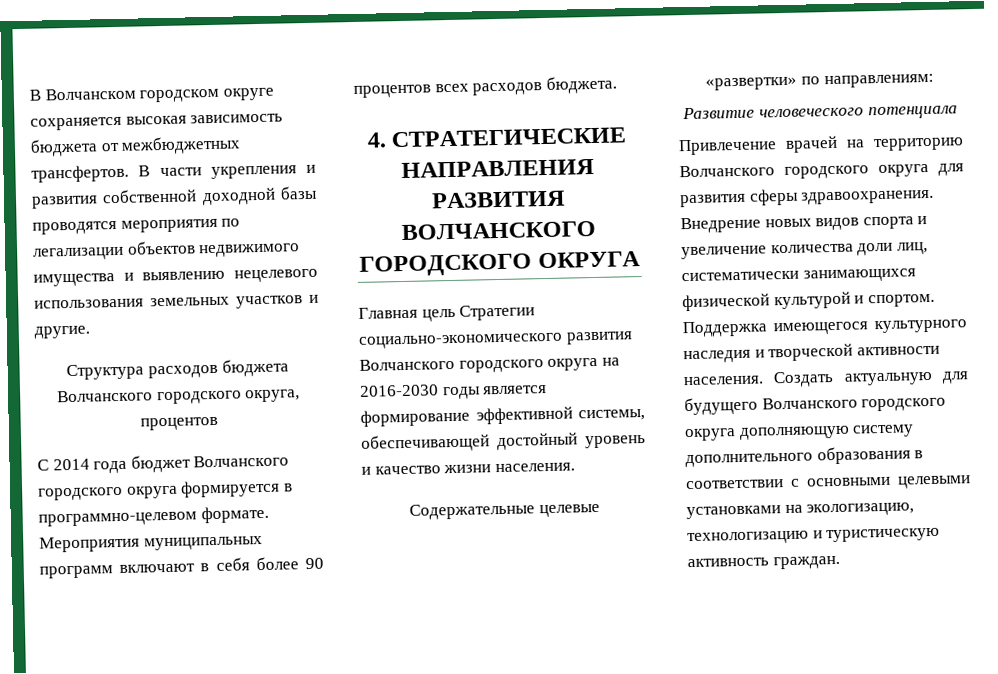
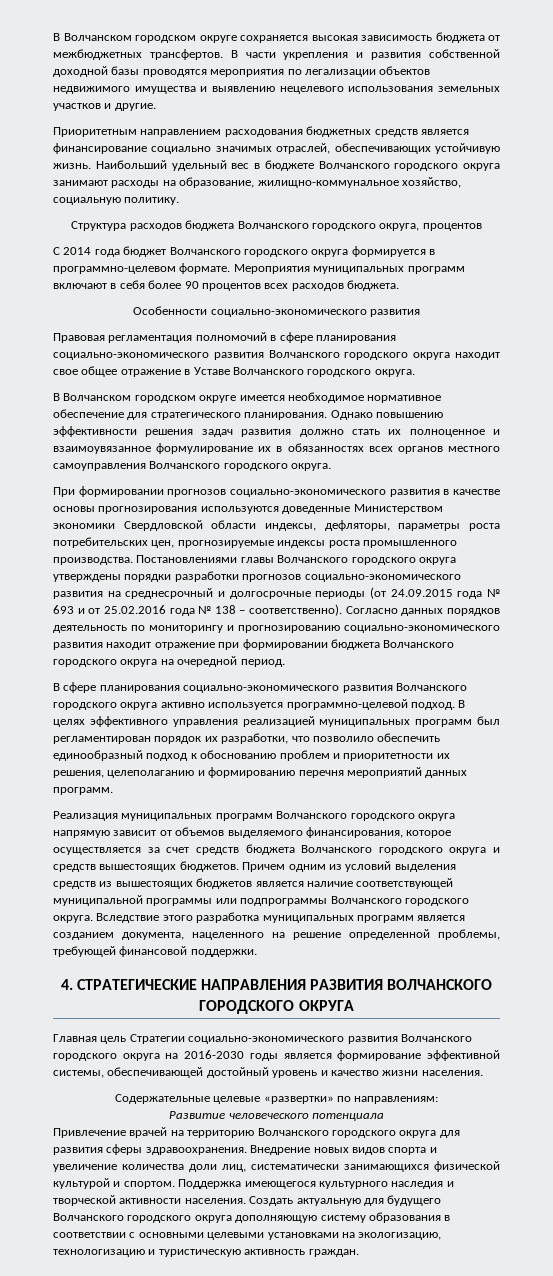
(90, 332) none -> [53,126,469,137] [53,143,500,154] [53,160,500,171] [53,177,461,188] [53,197,180,205] // Приоритетным направлением расходования бюджетных средств является финансирование социально значимых отраслей, обеспечивающих устойчивую жизнь. Наибольший удельный вес в бюджете Волчанского городского округа занимают расходы на образование, жилищно-коммунальное хозяйство, социальную политику.
(617, 84) none -> [133,306,420,317] [53,332,396,343] [53,350,501,360] [53,366,415,377] [53,392,442,403] [53,409,443,420] [53,426,500,437] [53,443,501,454] [53,461,332,471] [53,486,501,497] [53,504,443,514] [53,520,501,531] [53,537,457,548] [53,555,456,565] [53,571,461,582] [53,587,501,599] [53,604,500,616] [53,625,500,633] [53,639,455,650] [53,656,285,667] [53,682,467,693] [53,699,466,710] [53,716,500,727] [53,733,441,744] [53,750,450,761] [53,767,468,778] [53,787,113,795] [53,811,455,821] [53,827,452,838] [53,844,500,855] [53,861,456,872] [53,878,454,889] [53,895,469,906] [53,912,466,923] [53,929,500,940] [53,946,257,957] // Особенности социально-экономического развития // Правовая регламентация полномочий в сфере планирования социально-экономического развития Волчанского городского округа находит свое общее отражение в Уставе Волчанского городского округа. // В Волчанском городском округе имеется необходимое нормативное обеспечение для стратегического планирования. Однако повышению эффективности решения задач развития должно стать их полноценное и взаимоувязанное формулирование их в обязанностях всех органов местного самоуправления Волчанского городского округа. // При формировании прогнозов социально-экономического развития в качестве основы прогнозирования используются доведенные Министерством экономики Свердловской области индексы, дефляторы, параметры роста потребительских цен, прогнозируемые индексы роста промышленного производства. Постановлениями главы Волчанского городского округа утверждены порядки разработки прогнозов социально-экономического развития на среднесрочный и долгосрочные периоды (от 24.09.2015 года № 693 и от 25.02.2016 года № 138 – соответственно). Согласно данных порядков деятельность по мониторингу и прогнозированию социально-экономического развития находит отражение при формировании бюджета Волчанского городского округа на очередной период. // В сфере планирования социально-экономического развития Волчанского городского округа активно используется программно-целевой подход. В целях эффективного управления реализацией муниципальных программ был регламентирован порядок их разработки, что позволило обеспечить единообразный подход к обоснованию проблем и приоритетности их решения, целеполаганию и формированию перечня мероприятий данных программ. // Реализация муниципальных программ Волчанского городского округа напрямую зависит от объемов выделяемого финансирования, которое осуществляется за счет средств бюджета Волчанского городского округа и средств вышестоящих бюджетов. Причем одним из условий выделения средств из вышестоящих бюджетов является наличие соответствующей муниципальной программы или подпрограммы Волчанского городского округа. Вследствие этого разработка муниципальных программ является созданием документа, нацеленного на решение определенной проблемы, требующей финансовой поддержки.
[685,452,813,468] дополнительного -> (366, 1219) none

